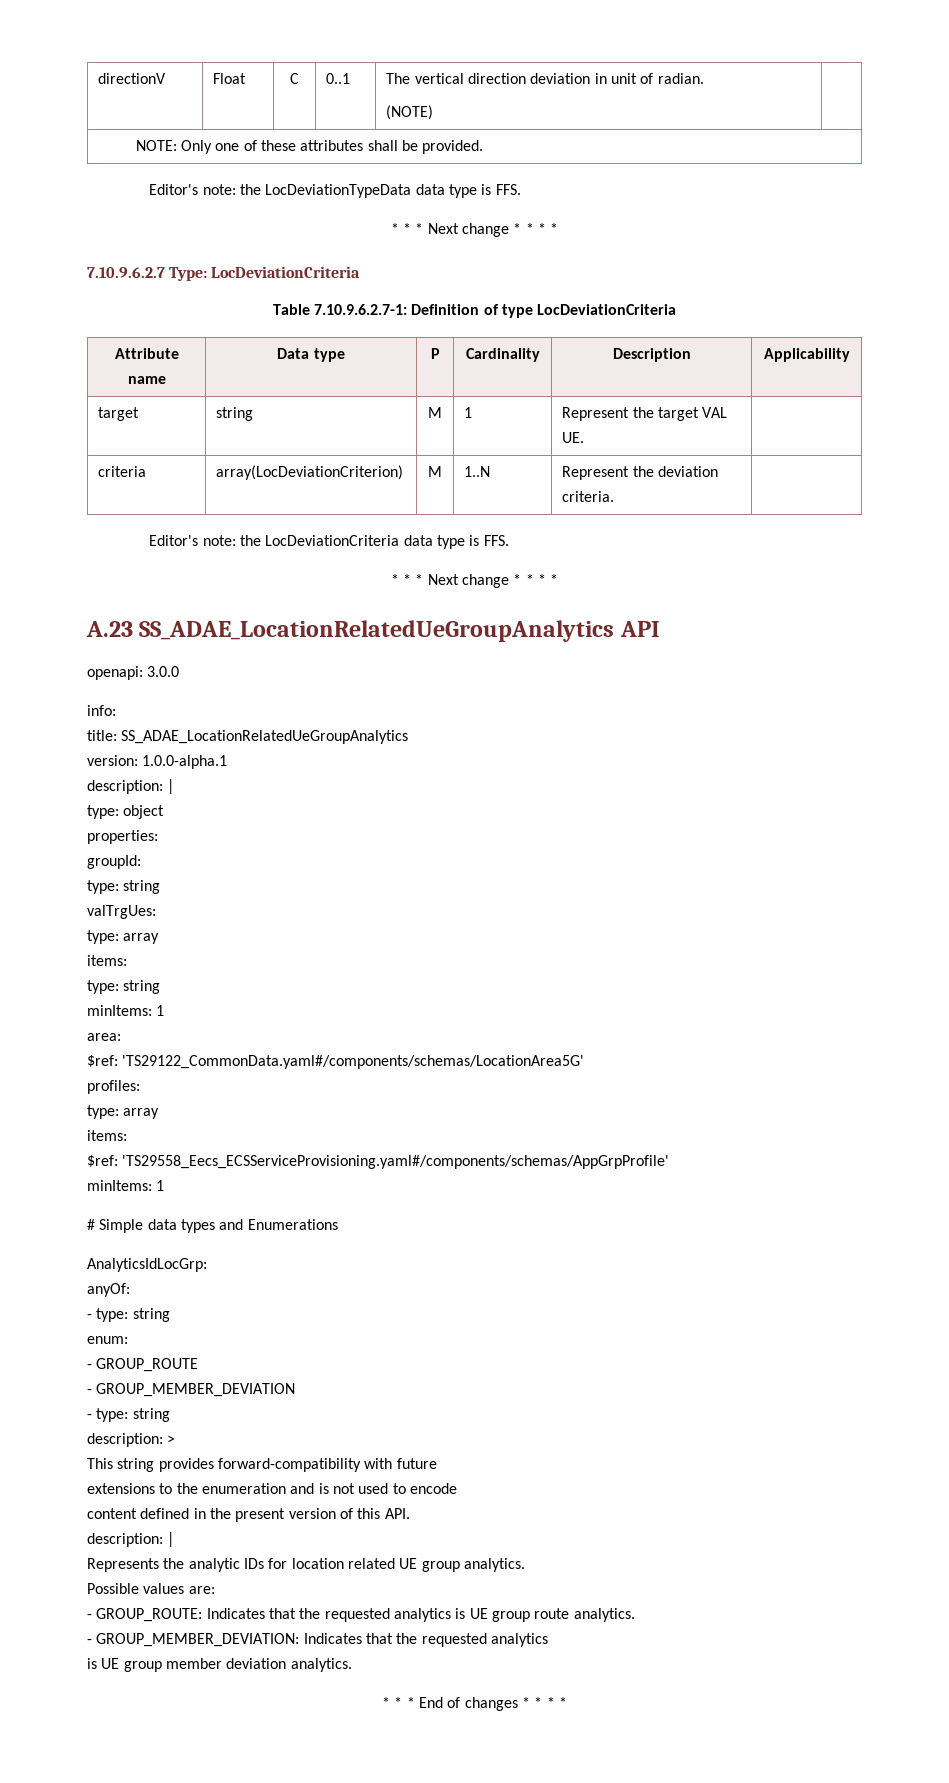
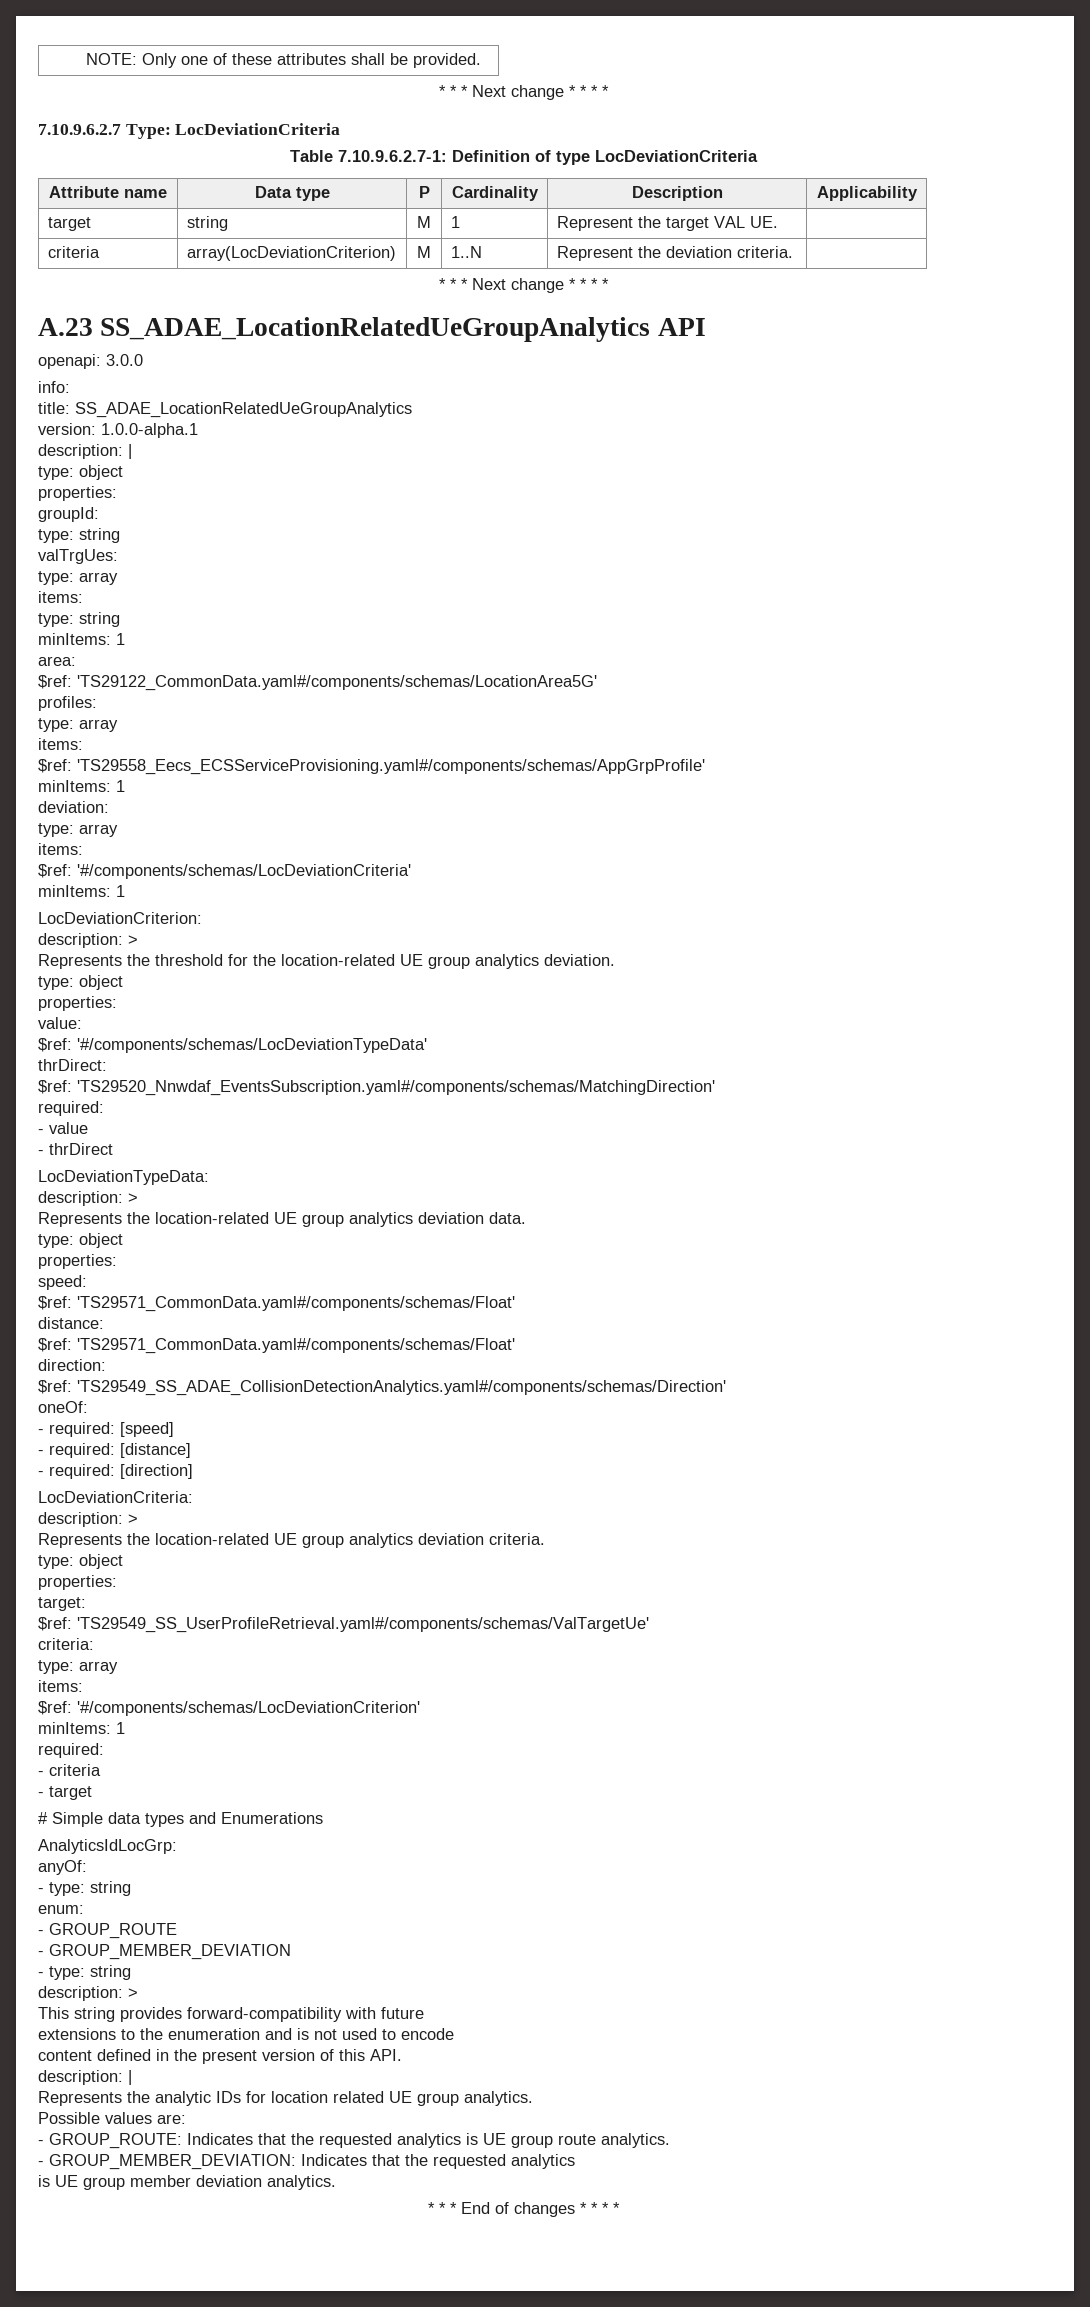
[98,73,167,84] [213,73,247,84] [290,73,299,84] [326,73,351,84] [386,73,704,84] [386,105,434,120] directionV | Float | C | 0..1 | The vertical direction deviation in unit of radian. // (NOTE) | // -> (86, 59) none
[149,184,521,198] // Editor's note: the LocDeviationTypeData data type is FFS. -> (482, 60) none
[149,535,509,549] // Editor's note: the LocDeviationCriteria data type is FFS. -> (793, 252) none
(165, 1185) none -> [38,801,109,813] [38,823,118,837] [38,843,83,855] [38,864,411,879] [38,885,125,897] [38,912,202,924] [38,933,138,948] [38,954,615,969] [38,975,123,990] [38,996,117,1011] [38,1017,82,1029] [38,1038,427,1053] [38,1059,107,1071] [38,1080,715,1096] [38,1101,104,1116] [38,1122,88,1134] [38,1143,113,1155] [38,1170,209,1185] [38,1191,138,1206] [38,1212,526,1227] [38,1233,123,1248] [38,1254,117,1269] [38,1275,87,1290] [38,1296,515,1312] [38,1317,104,1329] [38,1338,515,1354] [38,1359,106,1371] [38,1380,726,1396] [38,1401,88,1413] [38,1422,174,1437] [38,1443,191,1458] [38,1464,193,1479] [38,1491,193,1503] [38,1512,138,1527] [38,1533,545,1548] [38,1554,123,1569] [38,1575,117,1590] [38,1597,86,1611] [38,1617,649,1633] [38,1638,94,1650] [38,1660,118,1674] [38,1680,83,1692] [38,1701,420,1716] [38,1722,125,1734] [38,1743,104,1758] [38,1764,101,1776] [38,1786,92,1800] // deviation: // type: array // items: // $ref: '#/components/schemas/LocDeviationCriteria' // minItems: 1 // LocDeviationCriterion: // description: > // Represents the threshold for the location-related UE group analytics deviation. // type: object // properties: // value: // $ref: '#/components/schemas/LocDeviationTypeData' // thrDirect: // $ref: 'TS29520_Nnwdaf_EventsSubscription.yaml#/components/schemas/MatchingDirection' // required: // - value // - thrDirect // LocDeviationTypeData: // description: > // Represents the location-related UE group analytics deviation data. // type: object // properties: // speed: // $ref: 'TS29571_CommonData.yaml#/components/schemas/Float' // distance: // $ref: 'TS29571_CommonData.yaml#/components/schemas/Float' // direction: // $ref: 'TS29549_SS_ADAE_CollisionDetectionAnalytics.yaml#/components/schemas/Direction' // oneOf: // - required: [speed] // - required: [distance] // - required: [direction] // LocDeviationCriteria: // description: > // Represents the location-related UE group analytics deviation criteria. // type: object // properties: // target: // $ref: 'TS29549_SS_UserProfileRetrieval.yaml#/components/schemas/ValTargetUe' // criteria: // type: array // items: // $ref: '#/components/schemas/LocDeviationCriterion' // minItems: 1 // required: // - criteria // - target

